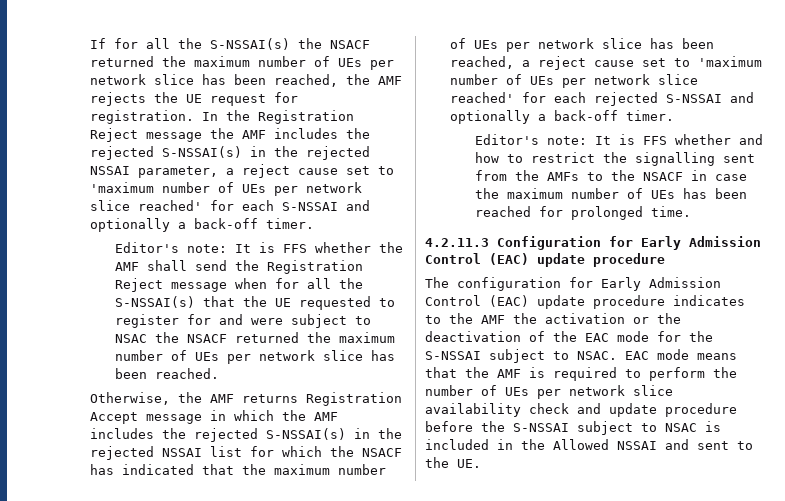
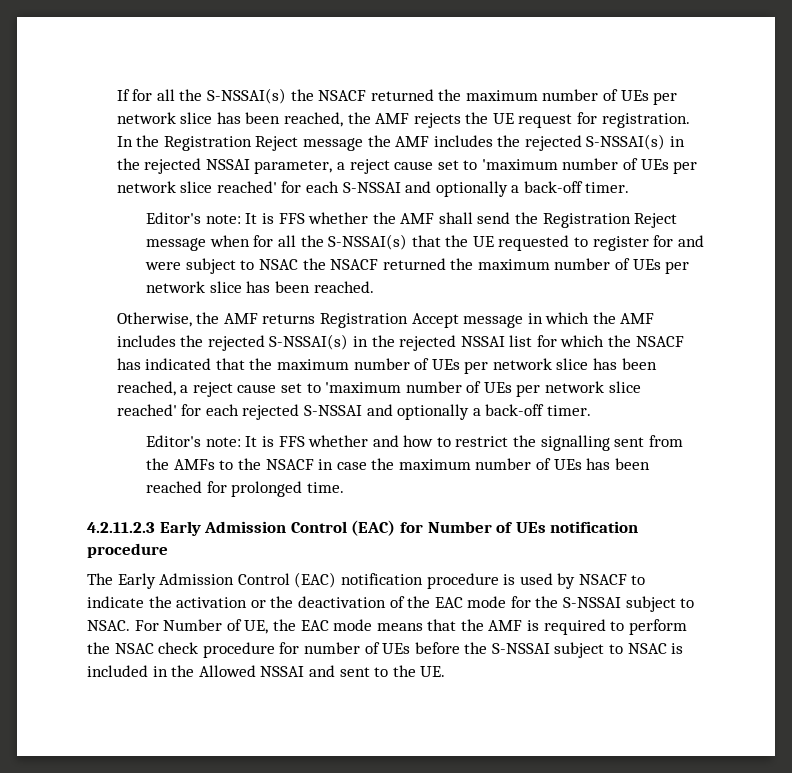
[425,236,761,250] [425,253,585,267] 4.2.11.3 Configuration for Early Admission Control (EAC) update -> [87,520,639,536] 4.2.11.2.3 Early Admission Control (EAC) for Number of UEs notification
[457,277,721,291] [425,295,745,309] [425,313,505,324] configuration for Early Admission Control (EAC) update procedure indicates to the AMF -> [117,572,646,589] [87,596,144,608] Early Admission Control (EAC) notification procedure is used by NSACF to indicate
(617, 355) none -> [134,619,296,634] For Number of UE, the
[425,385,673,399] [425,403,737,417] number of UEs per network slice availability check and update procedure -> [114,642,411,658] NSAC check procedure for number of UEs

